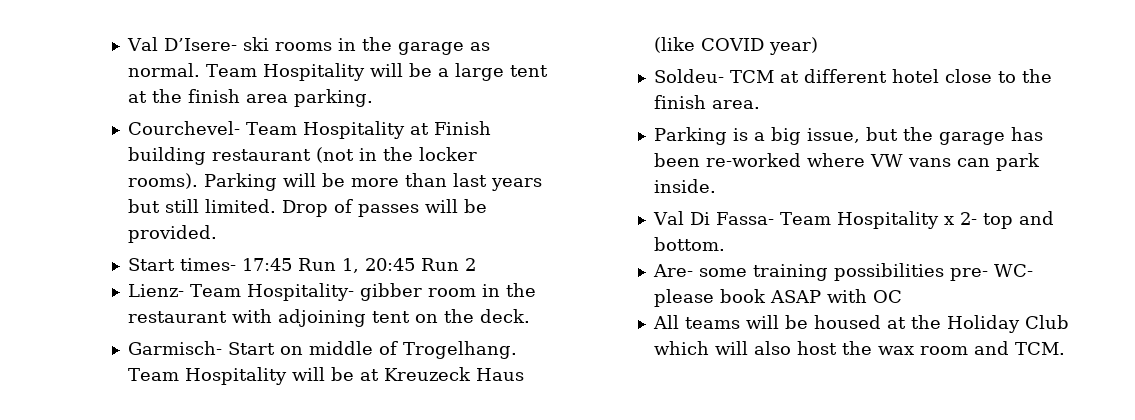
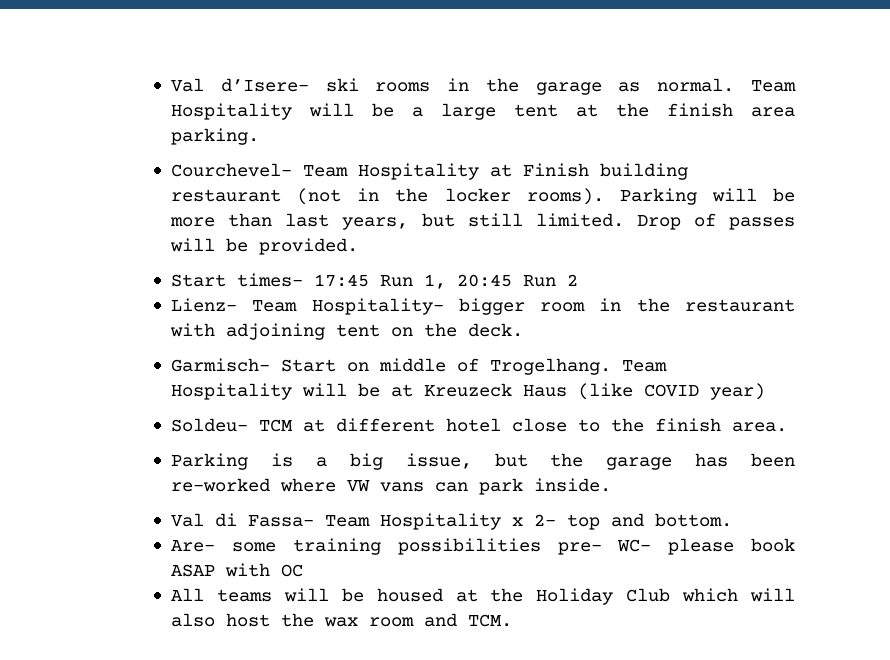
[127,37,238,51] Val D’Isere- -> [171,78,309,92] Val d’Isere-
[491,178,543,191] years -> [342,217,409,230] years,
[360,283,423,301] gibber -> [458,298,525,315] bigger
[690,212,711,225] Di -> [215,513,238,527] di

